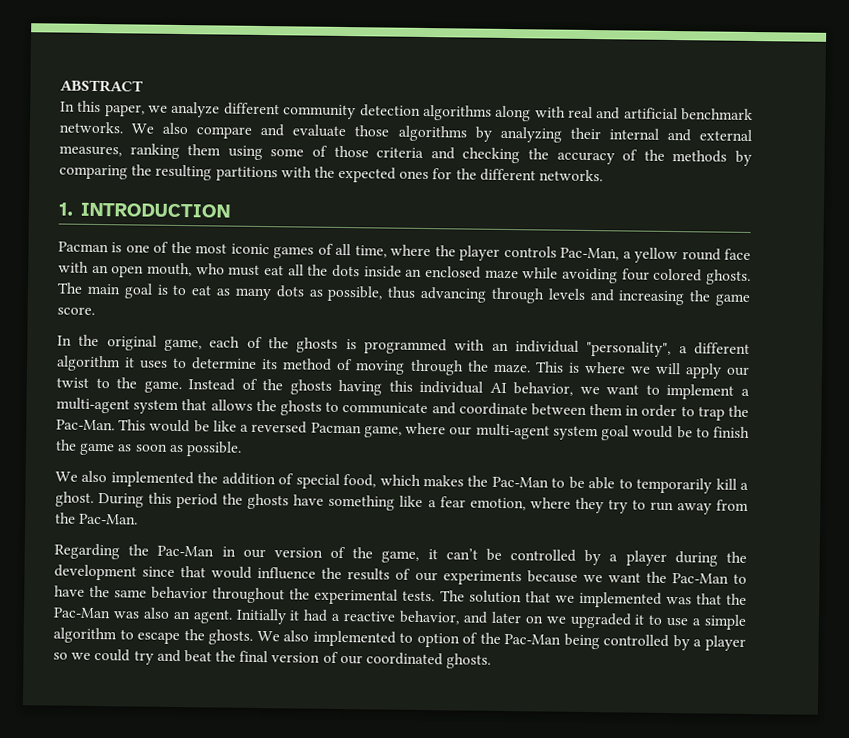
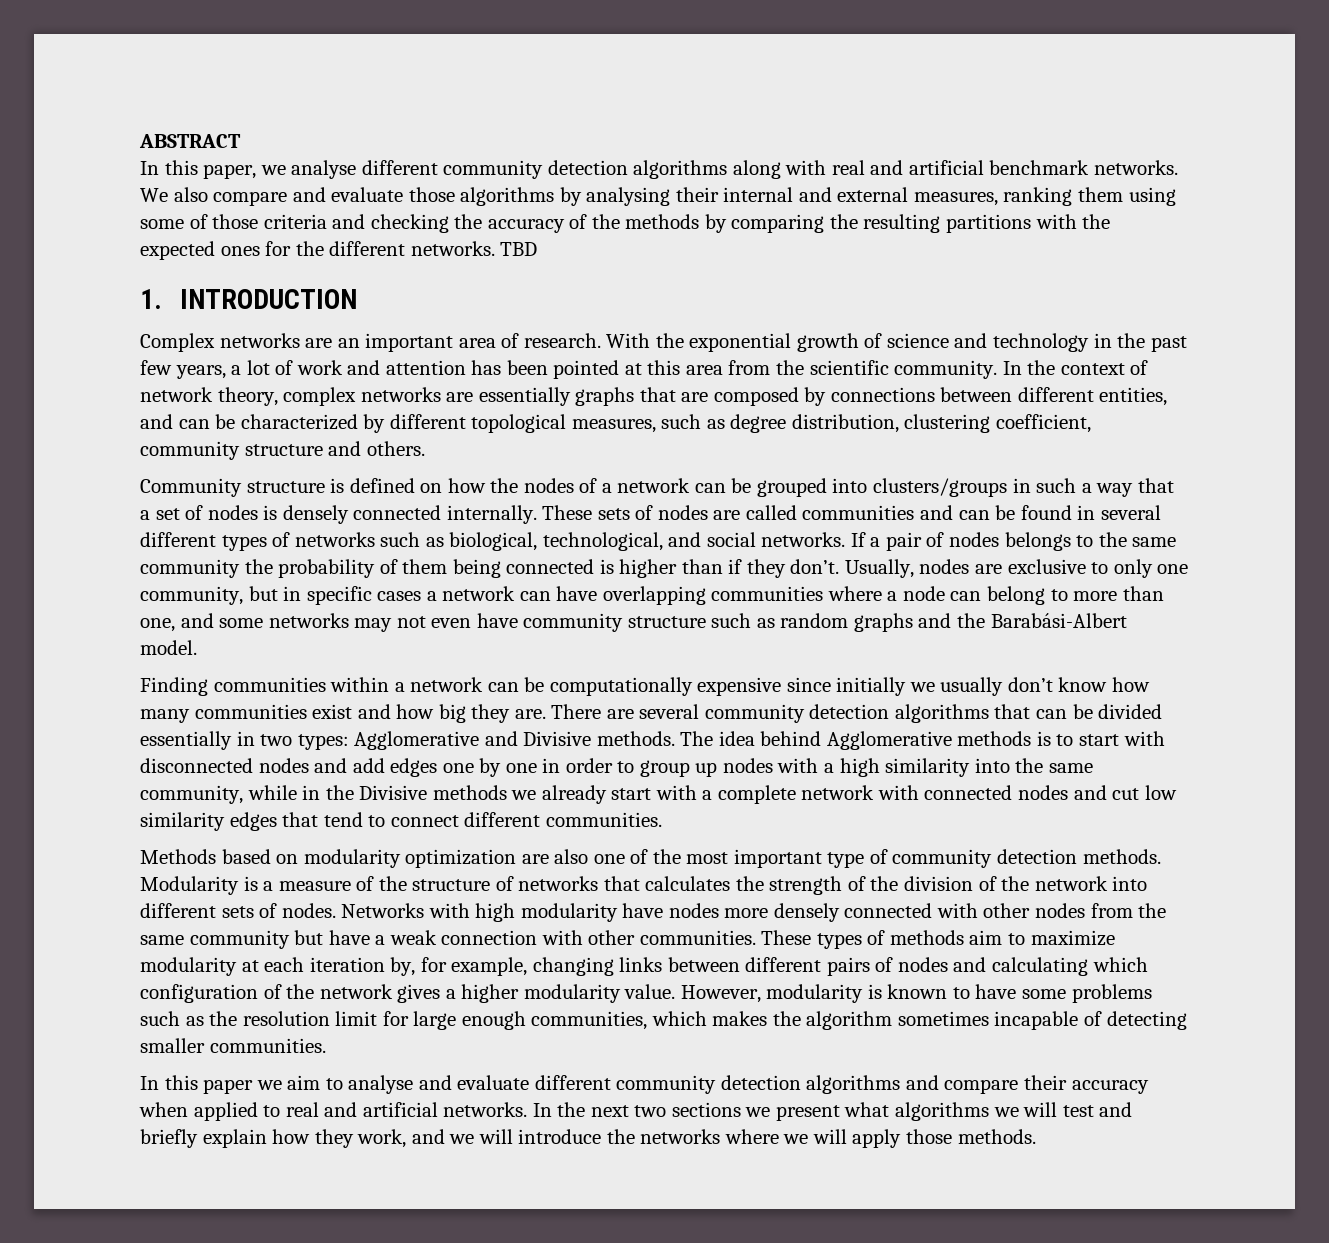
[171,101,221,118] analyze -> [291,160,357,179] analyse
[499,126,562,143] analyzing -> [586,187,671,206] analysing
(604, 175) none -> [500,242,538,256] TBD
[58,241,752,264] [58,261,751,285] [57,282,750,306] [57,306,95,315] [57,334,751,358] [56,355,750,379] [56,377,750,400] [56,397,749,421] [56,419,751,441] [55,439,242,457] [55,470,750,494] [55,491,749,515] [55,512,139,525] [54,543,747,567] [54,564,747,586] [54,585,747,608] [53,607,747,630] [53,627,746,651] [53,648,492,669] Pacman is one of the most iconic games of all time, where the player controls Pac-Man, a yellow round face with an open mouth, who must eat all the dots inside an enclosed maze while avoiding four colored ghosts. The main goal is to eat as many dots as possible, thus advancing through levels and increasing the game score. // In the original game, each of the ghosts is programmed with an individual "personality", a different algorithm it uses to determine its method of moving through the maze. This is where we will apply our twist to the game. Instead of the ghosts having this individual AI behavior, we want to implement a multi-agent system that allows the ghosts to communicate and coordinate between them in order to trap the Pac-Man. This would be like a reversed Pacman game, where our multi-agent system goal would be to finish the game as soon as possible. // We also implemented the addition of special food, which makes the Pac-Man to be able to temporarily kill a ghost. During this period the ghosts have something like a fear emotion, where they try to run away from the Pac-Man. // Regarding the Pac-Man in our version of the game, it can’t be controlled by a player during the development since that would influence the results of our experiments because we want the Pac-Man to have the same behavior throughout the experimental tests. The solution that we implemented was that the Pac-Man was also an agent. Initially it had a reactive behavior, and later on we upgraded it to use a simple algorithm to escape the ghosts. We also implemented to option of the Pac-Man being controlled by a player so we could try and beat the final version of our coordinated ghosts. -> [140,333,1187,352] [140,360,1149,379] [140,387,1168,406] [140,414,1091,433] [140,441,425,460] [140,478,1174,497] [140,505,1161,524] [140,532,1177,551] [140,559,1189,578] [140,586,1164,605] [140,613,1127,632] [140,640,197,655] [140,677,1151,696] [140,704,1163,723] [140,731,1165,750] [140,758,1093,777] [140,785,1177,804] [140,812,662,831] [140,849,1161,868] [140,876,1148,895] [140,903,1167,922] [140,930,1115,949] [140,957,1148,976] [140,984,1152,1003] [140,1011,1187,1030] [140,1038,326,1053] [140,1075,1149,1094] [139,1102,1133,1121] [140,1129,1036,1148] Complex networks are an important area of research. With the exponential growth of science and technology in the past few years, a lot of work and attention has been pointed at this area from the scientific community. In the context of network theory, complex networks are essentially graphs that are composed by connections between different entities, and can be characterized by different topological measures, such as degree distribution, clustering coefficient, community structure and others. // Community structure is defined on how the nodes of a network can be grouped into clusters/groups in such a way that a set of nodes is densely connected internally. These sets of nodes are called communities and can be found in several different types of networks such as biological, technological, and social networks. If a pair of nodes belongs to the same community the probability of them being connected is higher than if they don’t. Usually, nodes are exclusive to only one community, but in specific cases a network can have overlapping communities where a node can belong to more than one, and some networks may not even have community structure such as random graphs and the Barabási-Albert model. // Finding communities within a network can be computationally expensive since initially we usually don’t know how many communities exist and how big they are. There are several community detection algorithms that can be divided essentially in two types: Agglomerative and Divisive methods. The idea behind Agglomerative methods is to start with disconnected nodes and add edges one by one in order to group up nodes with a high similarity into the same community, while in the Divisive methods we already start with a complete network with connected nodes and cut low similarity edges that tend to connect different communities. // Methods based on modularity optimization are also one of the most important type of community detection methods. Modularity is a measure of the structure of networks that calculates the strength of the division of the network into different sets of nodes. Networks with high modularity have nodes more densely connected with other nodes from the same community but have a weak connection with other communities. These types of methods aim to maximize modularity at each iteration by, for example, changing links between different pairs of nodes and calculating which configuration of the network gives a higher modularity value. However, modularity is known to have some problems such as the resolution limit for large enough communities, which makes the algorithm sometimes incapable of detecting smaller communities. // In this paper we aim to analyse and evaluate different community detection algorithms and compare their accuracy when applied to real and artificial networks. In the next two sections we present what algorithms we will test and briefly explain how they work, and we will introduce the networks where we will apply those methods.

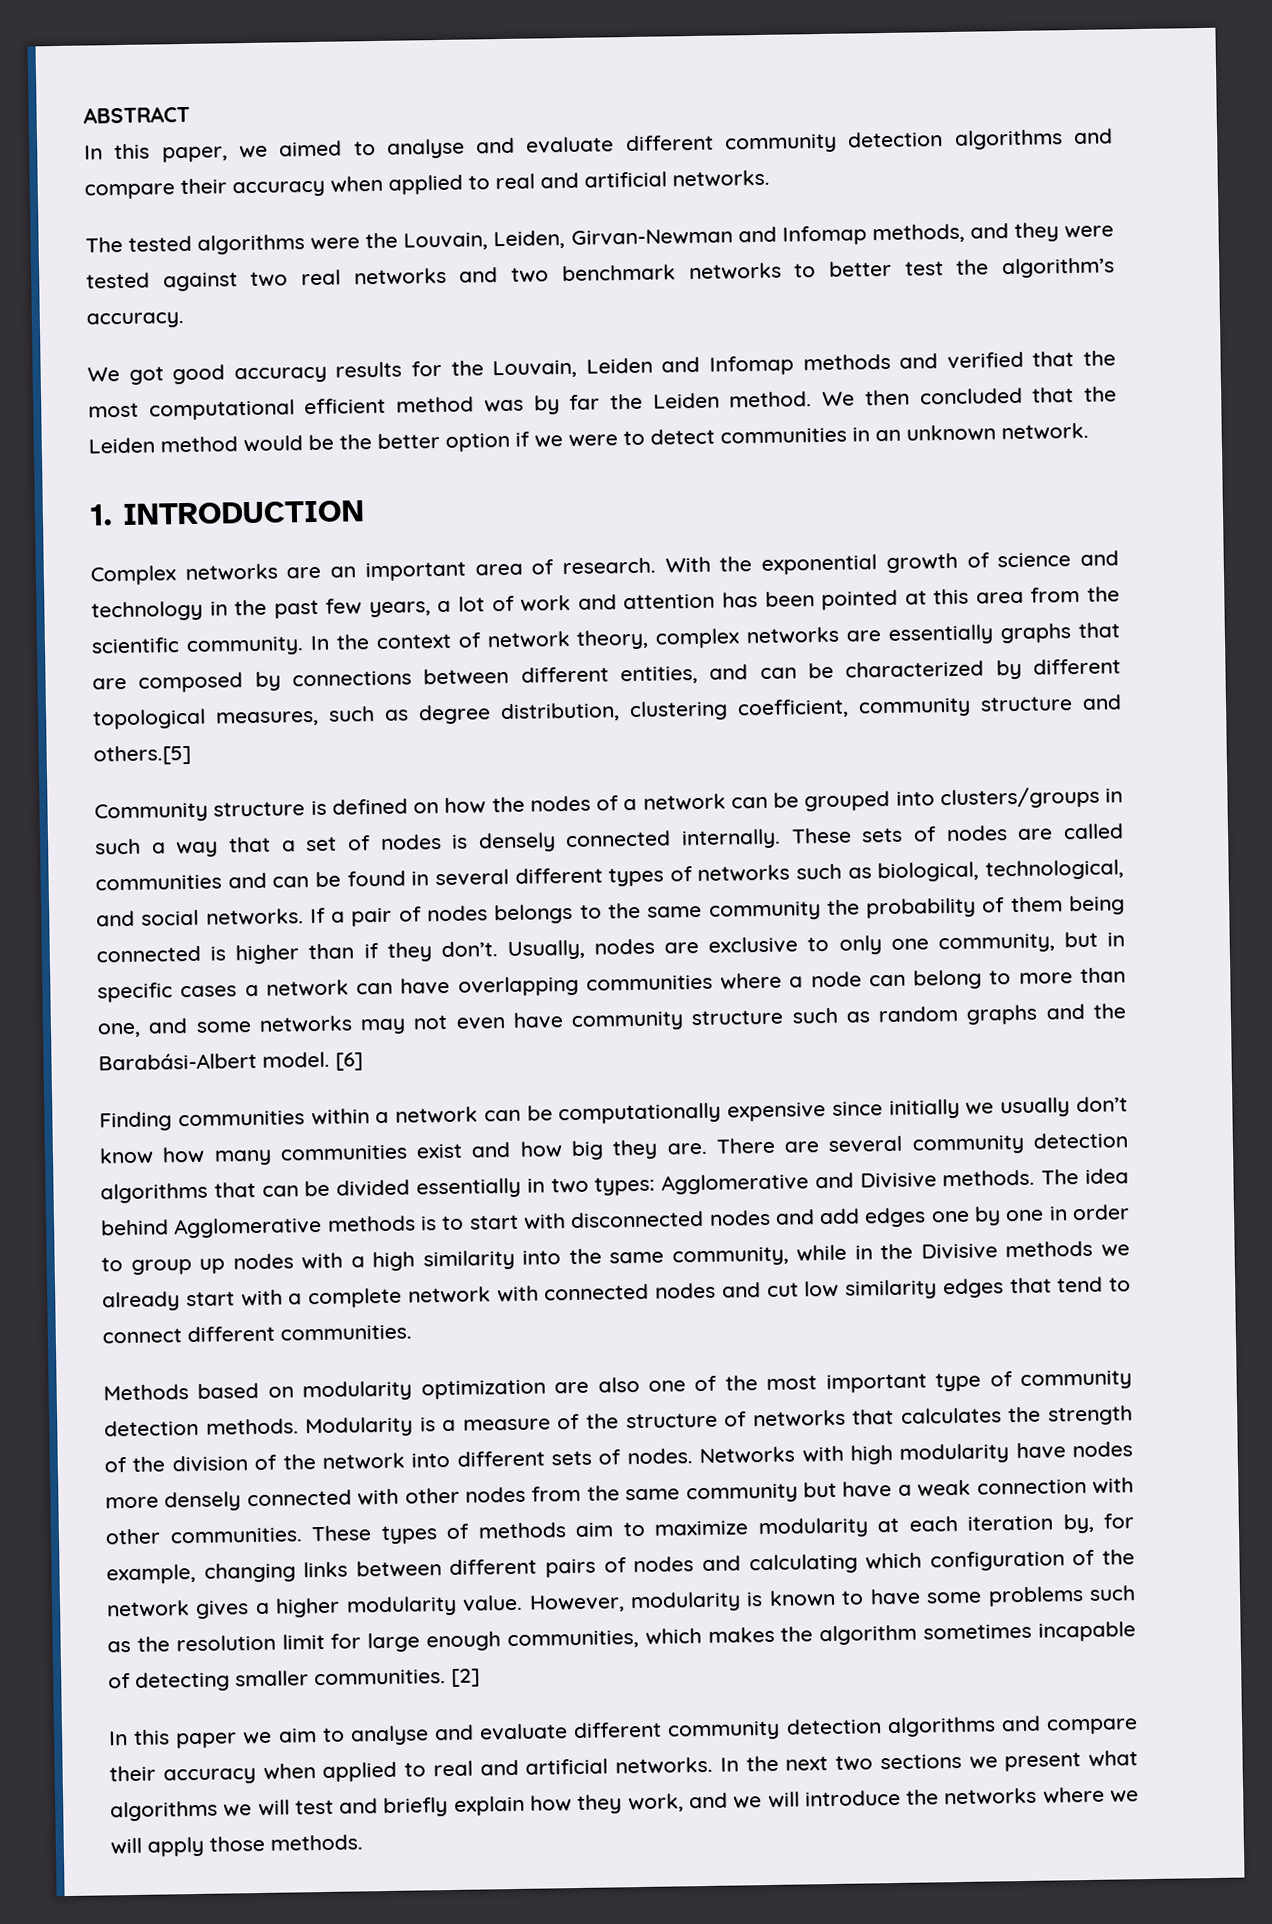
[291,160,1179,179] [140,187,1176,206] [140,214,1111,233] [140,241,538,260] analyse different community detection algorithms along with real and artificial benchmark networks. We also compare and evaluate those algorithms by analysing their internal and external measures, ranking them using some of those criteria and checking the accuracy of the methods by comparing the resulting partitions with the expected ones for the different networks. TBD -> [279,128,1113,159] [84,169,770,200] [85,222,1115,255] [86,257,1116,292] [86,312,184,329] [87,350,1117,385] [88,386,1117,421] [88,422,1089,454] aimed to analyse and evaluate different community detection algorithms and compare their accuracy when applied to real and artificial networks. // The tested algorithms were the Louvain, Leiden, Girvan-Newman and Infomap methods, and they were tested against two real networks and two benchmark networks to better test the algorithm’s accuracy. // We got good accuracy results for the Louvain, Leiden and Infomap methods and verified that the most computational efficient method was by far the Leiden method. We then concluded that the Leiden method would be the better option if we were to detect communities in an unknown network.
[366,441,425,456] others. -> [93,744,191,766] others.[5]
(197, 647) none -> [335,1052,363,1071] [6]
(326, 1045) none -> [451,1668,480,1687] [2]

